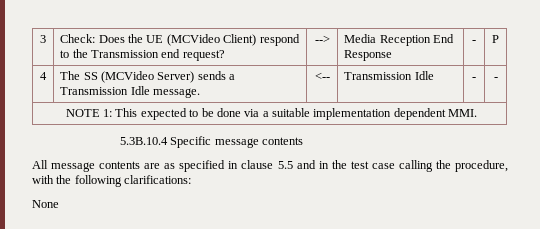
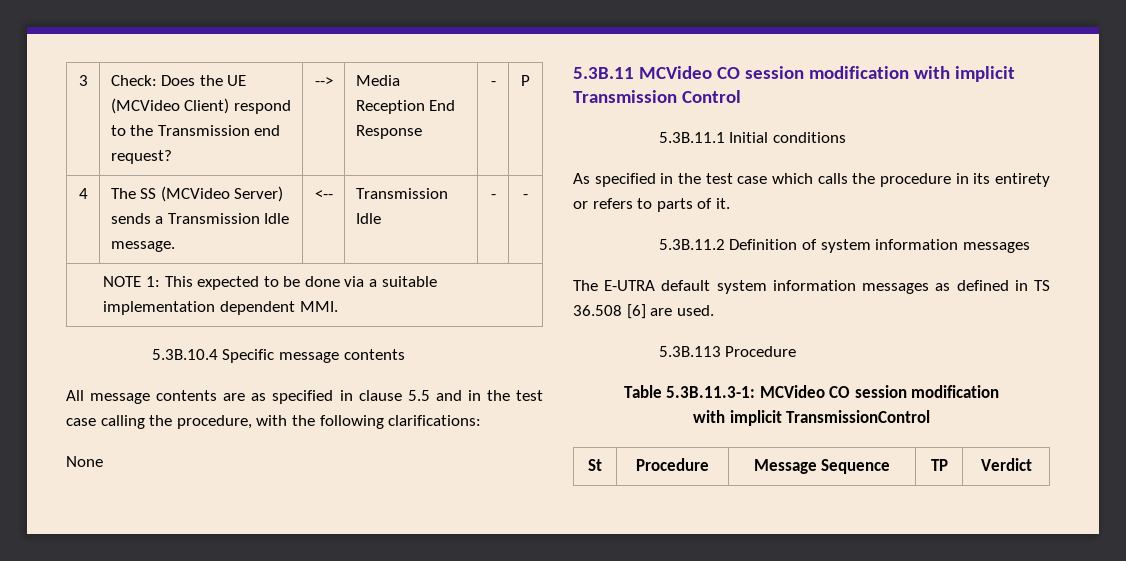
(59, 204) none -> [573,66,1015,82] [573,90,741,103] [658,132,846,143] [573,173,1050,187] [573,198,730,212] [658,239,1030,253] [573,280,1050,294] [573,304,714,319] [658,346,797,357] [623,385,1000,398] [692,410,931,426] [588,459,602,471] [636,458,709,471] [753,459,891,474] [930,459,948,471] [980,458,1032,471] // 5.3B.11 MCVideo CO session modification with implicit Transmission Control // 5.3B.11.1 Initial conditions // As specified in the test case which calls the procedure in its entirety or refers to parts of it. // 5.3B.11.2 Definition of system information messages // The E-UTRA default system information messages as defined in TS 36.508 [6] are used. // 5.3B.113 Procedure // Table 5.3B.11.3-1: MCVideo CO session modification // with implicit TransmissionControl // St | Procedure | Message Sequence | TP | Verdict

